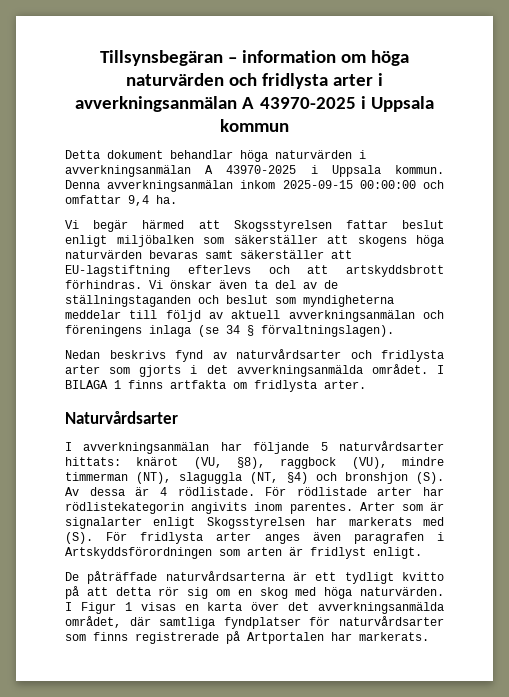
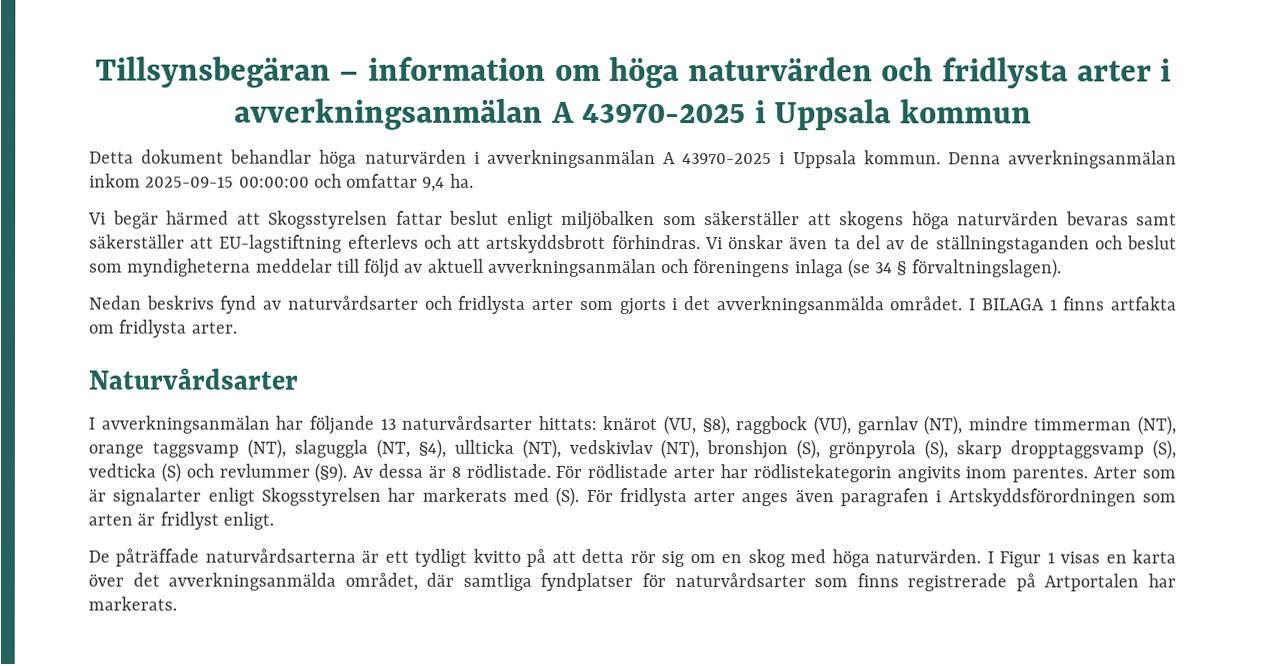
[320,442,328,451] 5 -> [379,418,396,430] 13
(387, 463) none -> [856,415,963,436] garnlav (NT),
[179,472,444,484] slaguggla (NT, §4) och bronshjon (S). -> [88,438,1176,460] [88,462,348,483] orange taggsvamp (NT), slaguggla (NT, §4), ullticka (NT), vedskivlav (NT), bronshjon (S), grönpyrola (S), skarp dropptaggsvamp (S), vedticka (S) och revlummer (§9).
[159,487,167,496] 4 -> [450,466,461,478] 8

